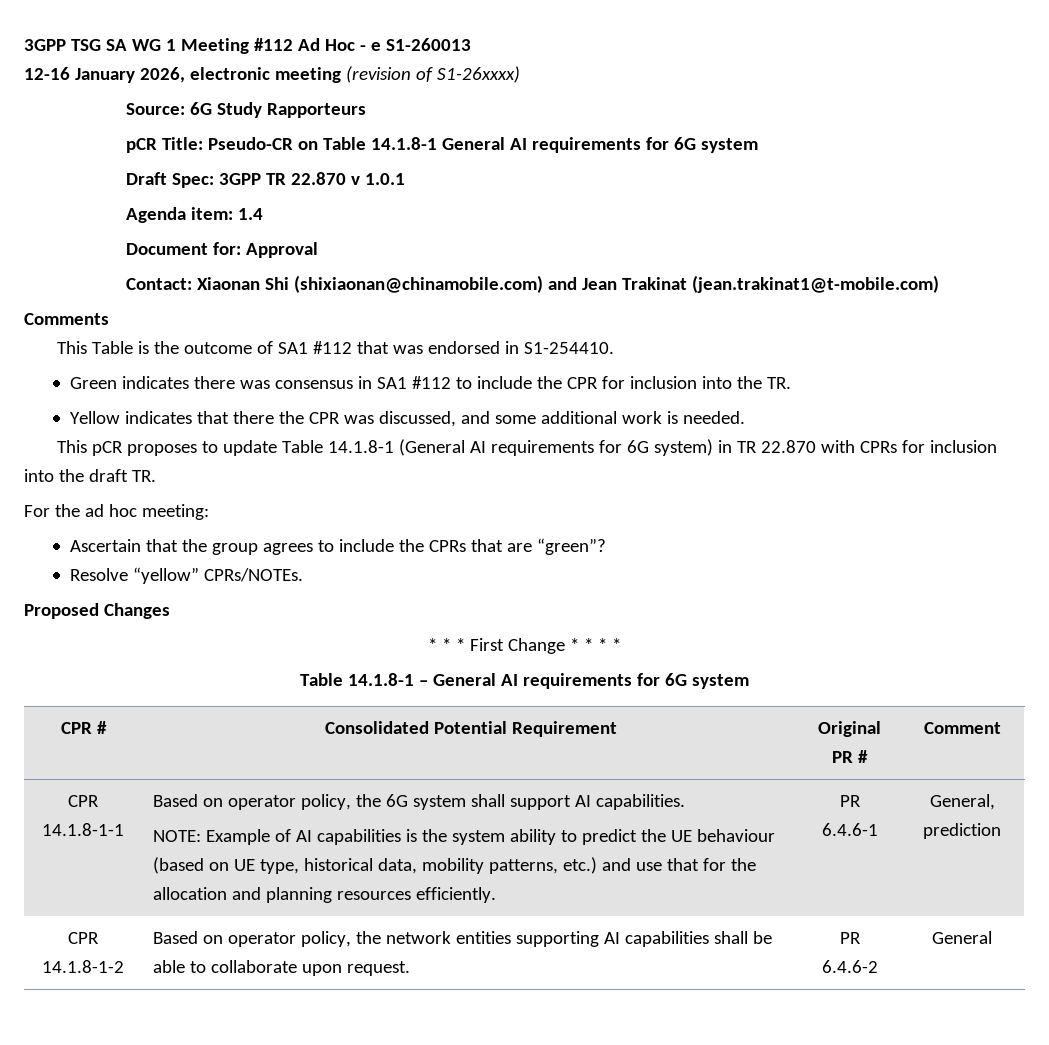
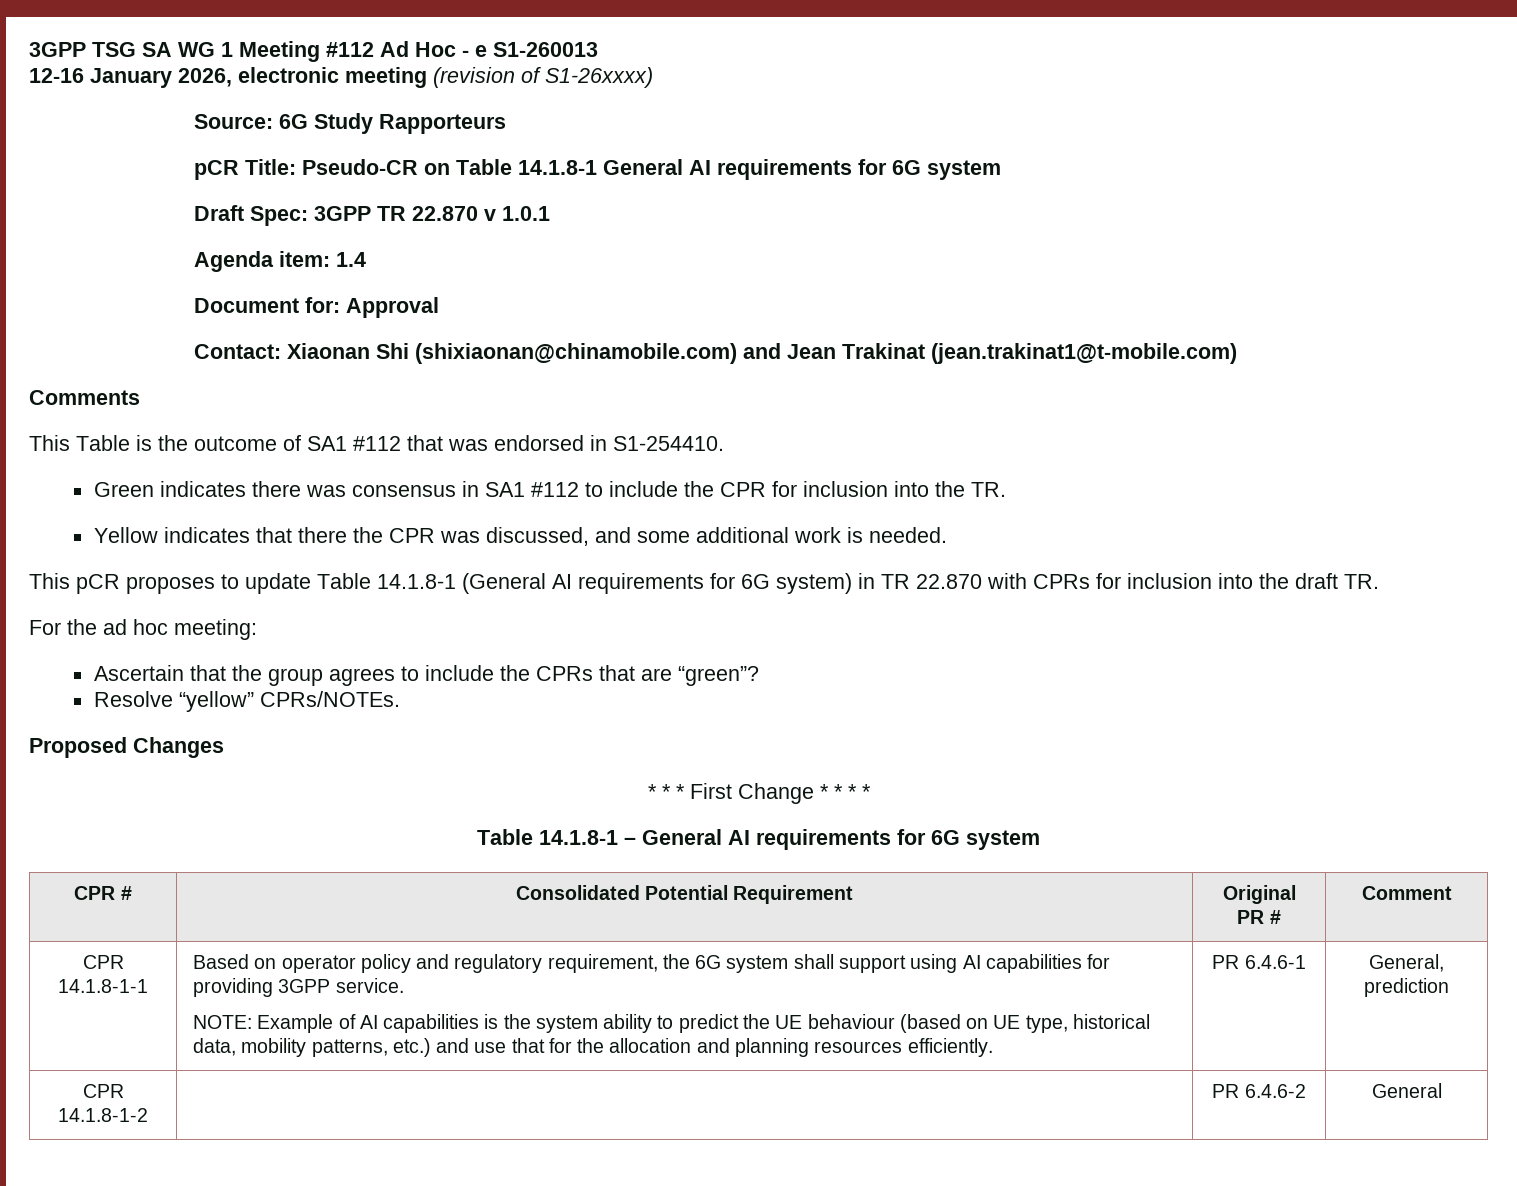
[300,794,351,810] policy, -> [360,954,658,973] policy and regulatory requirement,
[574,794,685,810] AI capabilities. -> [910,954,1111,973] [193,978,404,997] using AI capabilities for providing 3GPP service.
[152,931,772,947] [152,960,410,976] Based on operator policy, the network entities supporting AI capabilities shall be able to collaborate upon request. -> (148, 1115) none

